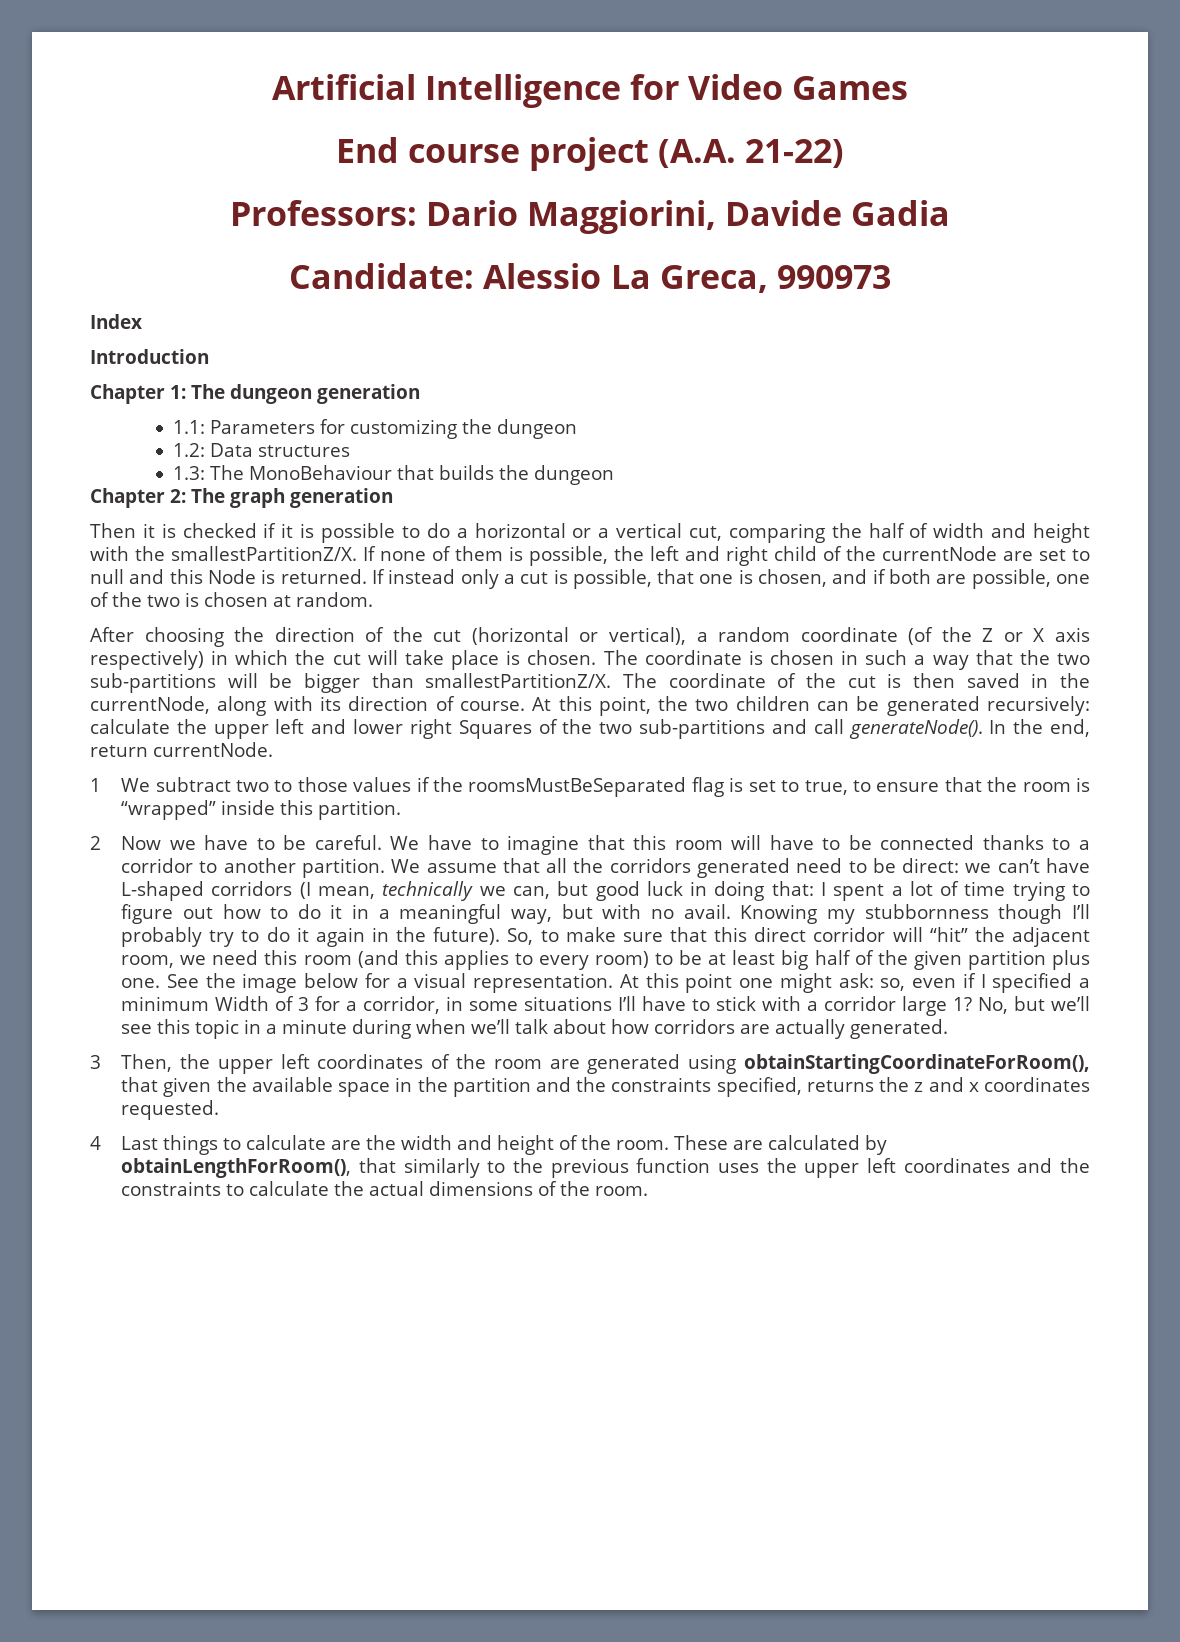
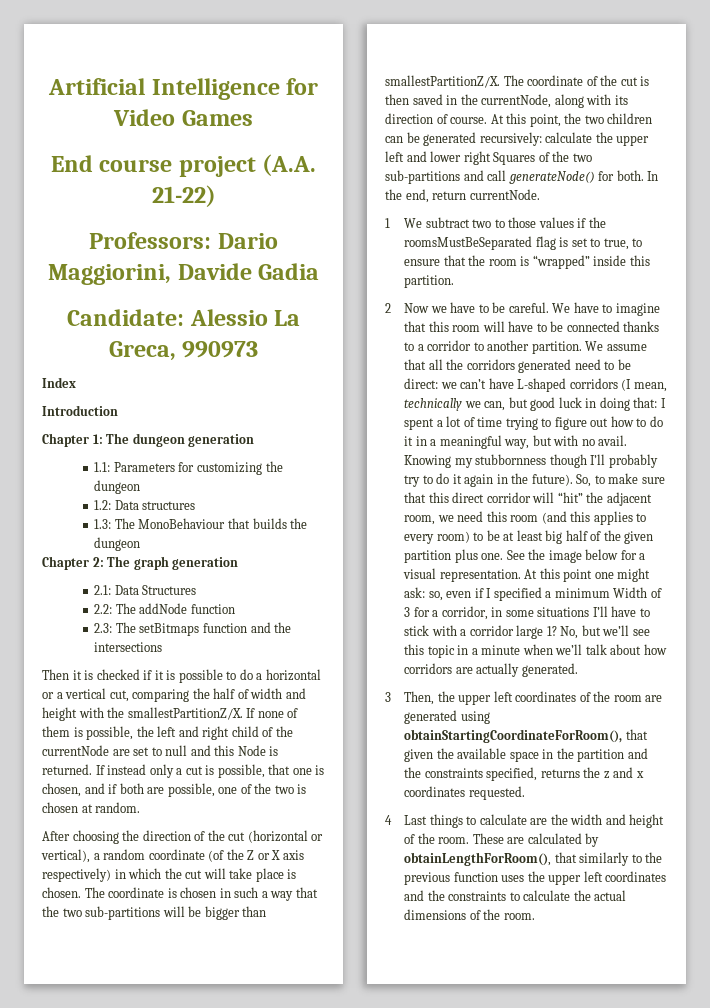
(393, 498) none -> [94,585,197,595] [94,603,235,614] [94,622,292,636] [94,642,163,652] // 2.1: Data Structures // 2.2: The addNode function // 2.3: The setBitmaps function and the intersections
[848,719,983,739] generateNode(). -> [508,170,644,184] generateNode() for both.
[352,1019,412,1039] during -> (521, 650) none

